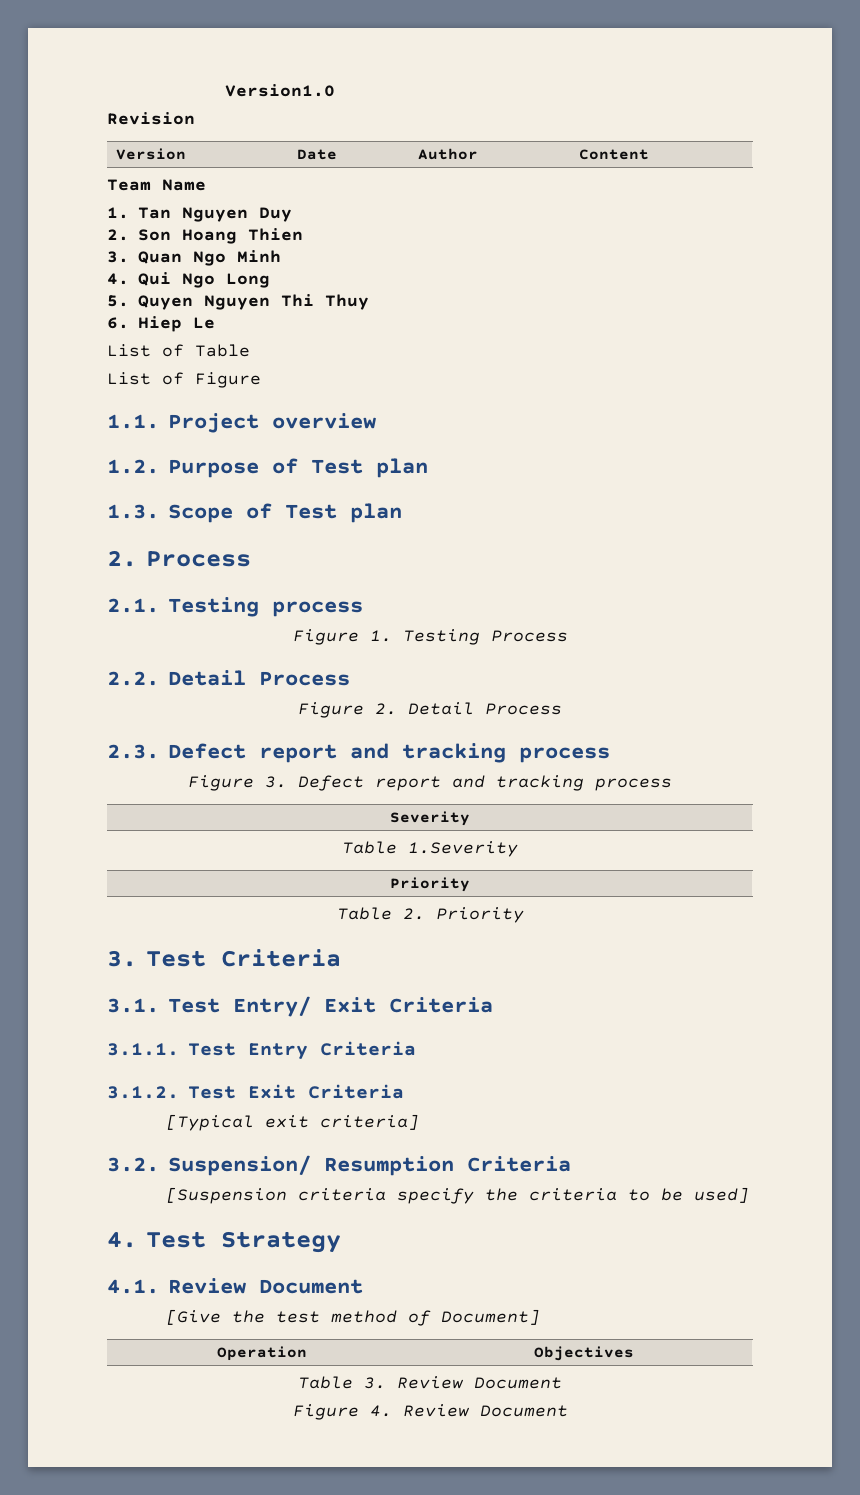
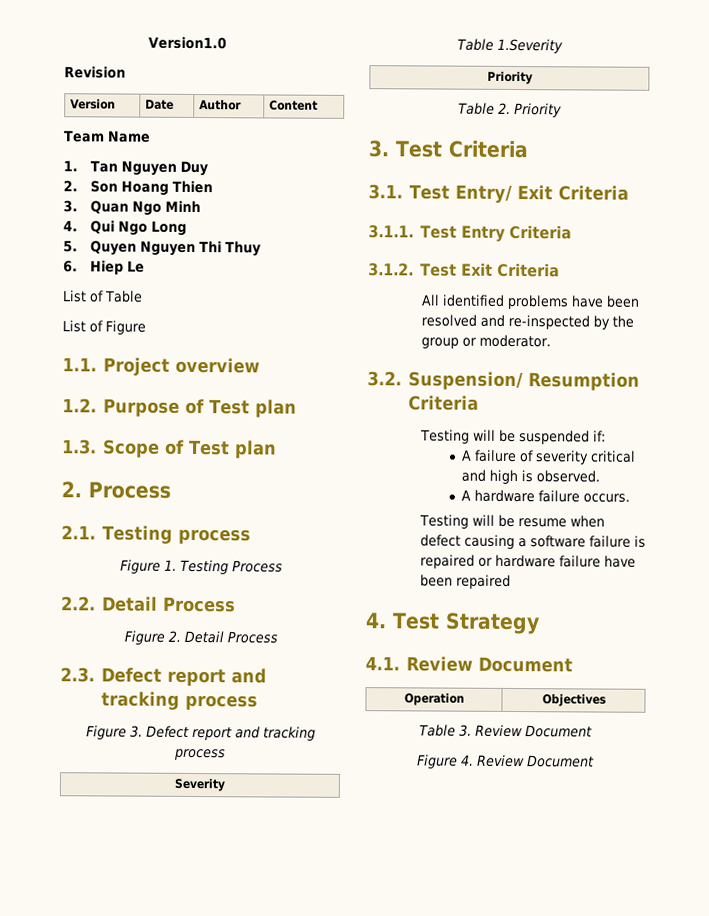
[166,1114,420,1131] [107,1155,571,1176] [166,1187,750,1204] [Typical exit criteria] // 3.2. Suspension/ Resumption Criteria // [Suspension criteria specify the criteria to be used] -> [420,294,640,310] [420,314,634,330] [420,334,551,349] [367,371,640,391] [407,395,479,411] [419,429,606,445] [461,449,637,465] [461,469,601,485] [461,489,631,503] [418,514,605,529] [419,534,646,550] [419,554,636,569] [419,574,511,589] All identified problems have been resolved and re-inspected by the group or moderator. // 3.2. Suspension/ Resumption Criteria // Testing will be suspended if: // A failure of severity critical and high is observed. // A hardware failure occurs. // Testing will be resume when defect causing a software failure is repaired or hardware failure have been repaired
[166,1309,541,1326] // [Give the test method of Document] -> (573, 664) none

